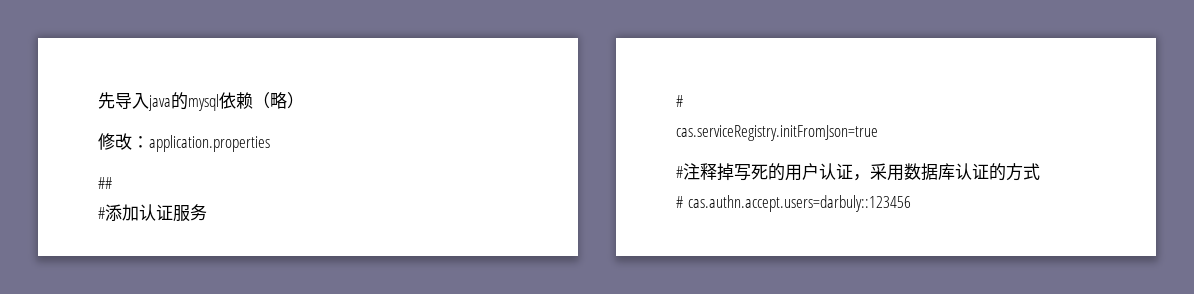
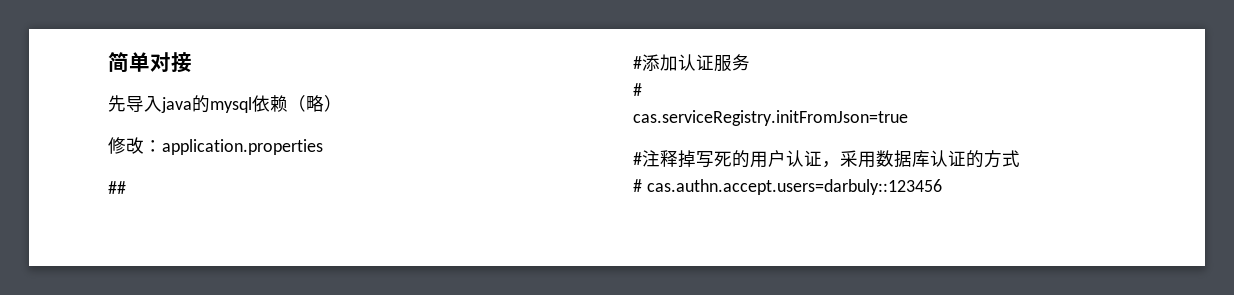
(98, 100) none -> [108,52,192,73] 简单对接 //

